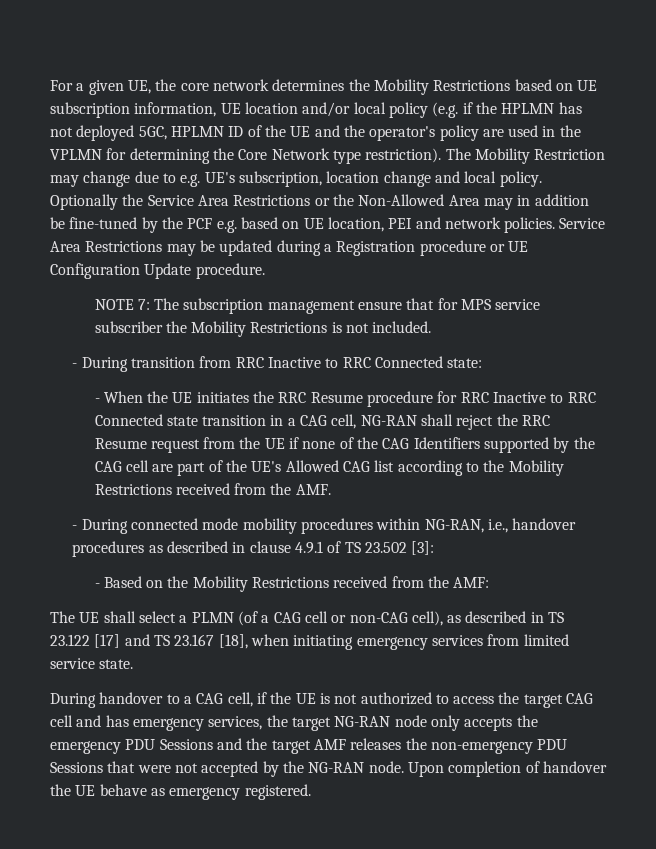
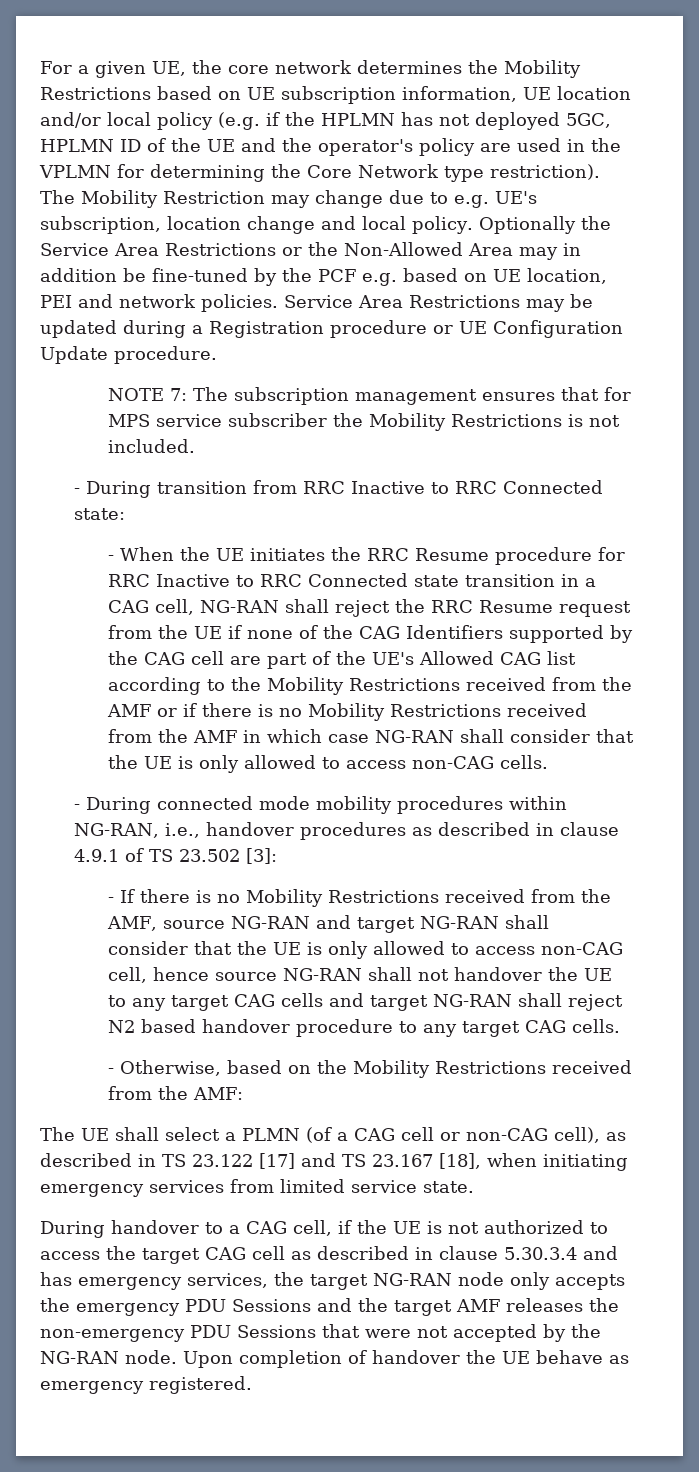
[358,301,403,310] ensure -> [481,392,555,401] ensures
[295,484,331,495] AMF. -> [106,703,587,721] [107,729,634,743] [107,755,548,773] AMF or if there is no Mobility Restrictions received from the AMF in which case NG-RAN shall consider that the UE is only allowed to access non-CAG cells.
[103,576,142,588] Based -> [119,889,611,907] [106,915,549,933] [107,941,623,959] [107,967,612,983] [107,993,623,1011] [107,1019,620,1037] [107,1060,282,1076] If there is no Mobility Restrictions received from the AMF, source NG-RAN and target NG-RAN shall consider that the UE is only allowed to access non-CAG cell, hence source NG-RAN shall not handover the UE to any target CAG cells and target NG-RAN shall reject N2 based handover procedure to any target CAG cells. // - Otherwise, based
(73, 721) none -> [291,1246,577,1260] as described in clause 5.30.3.4

